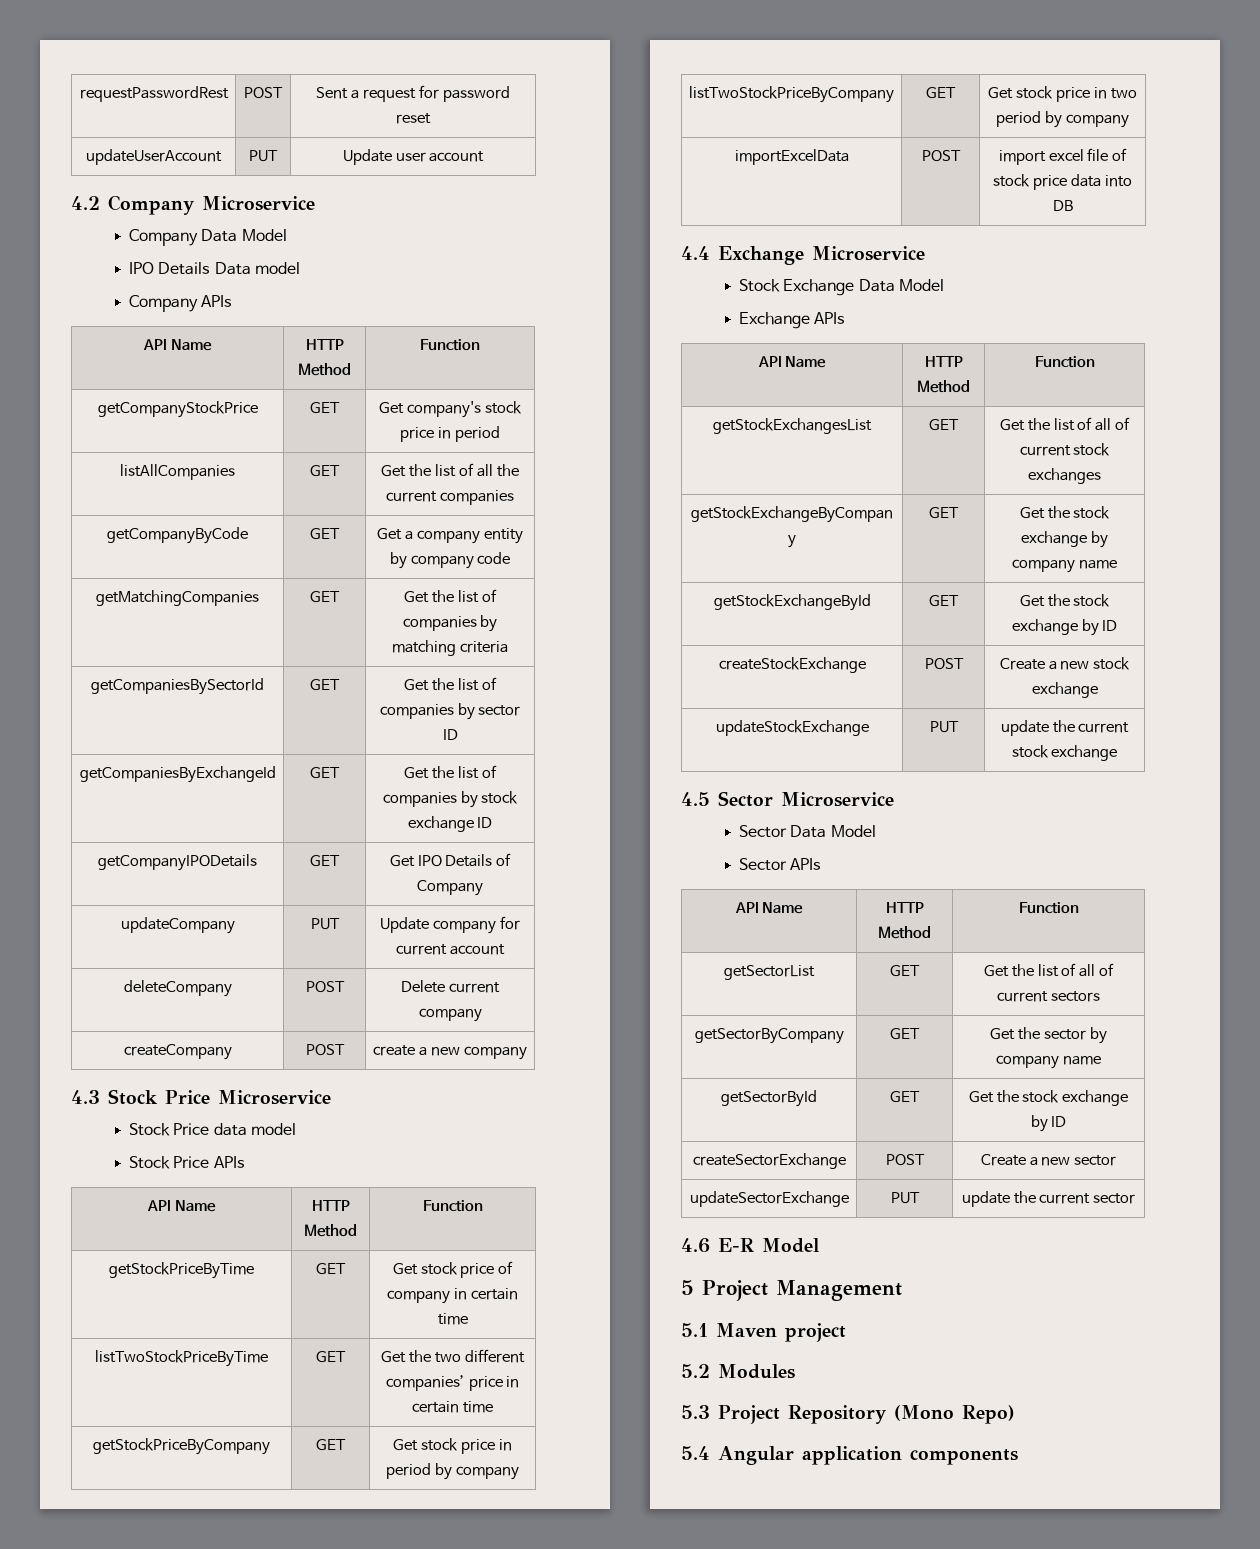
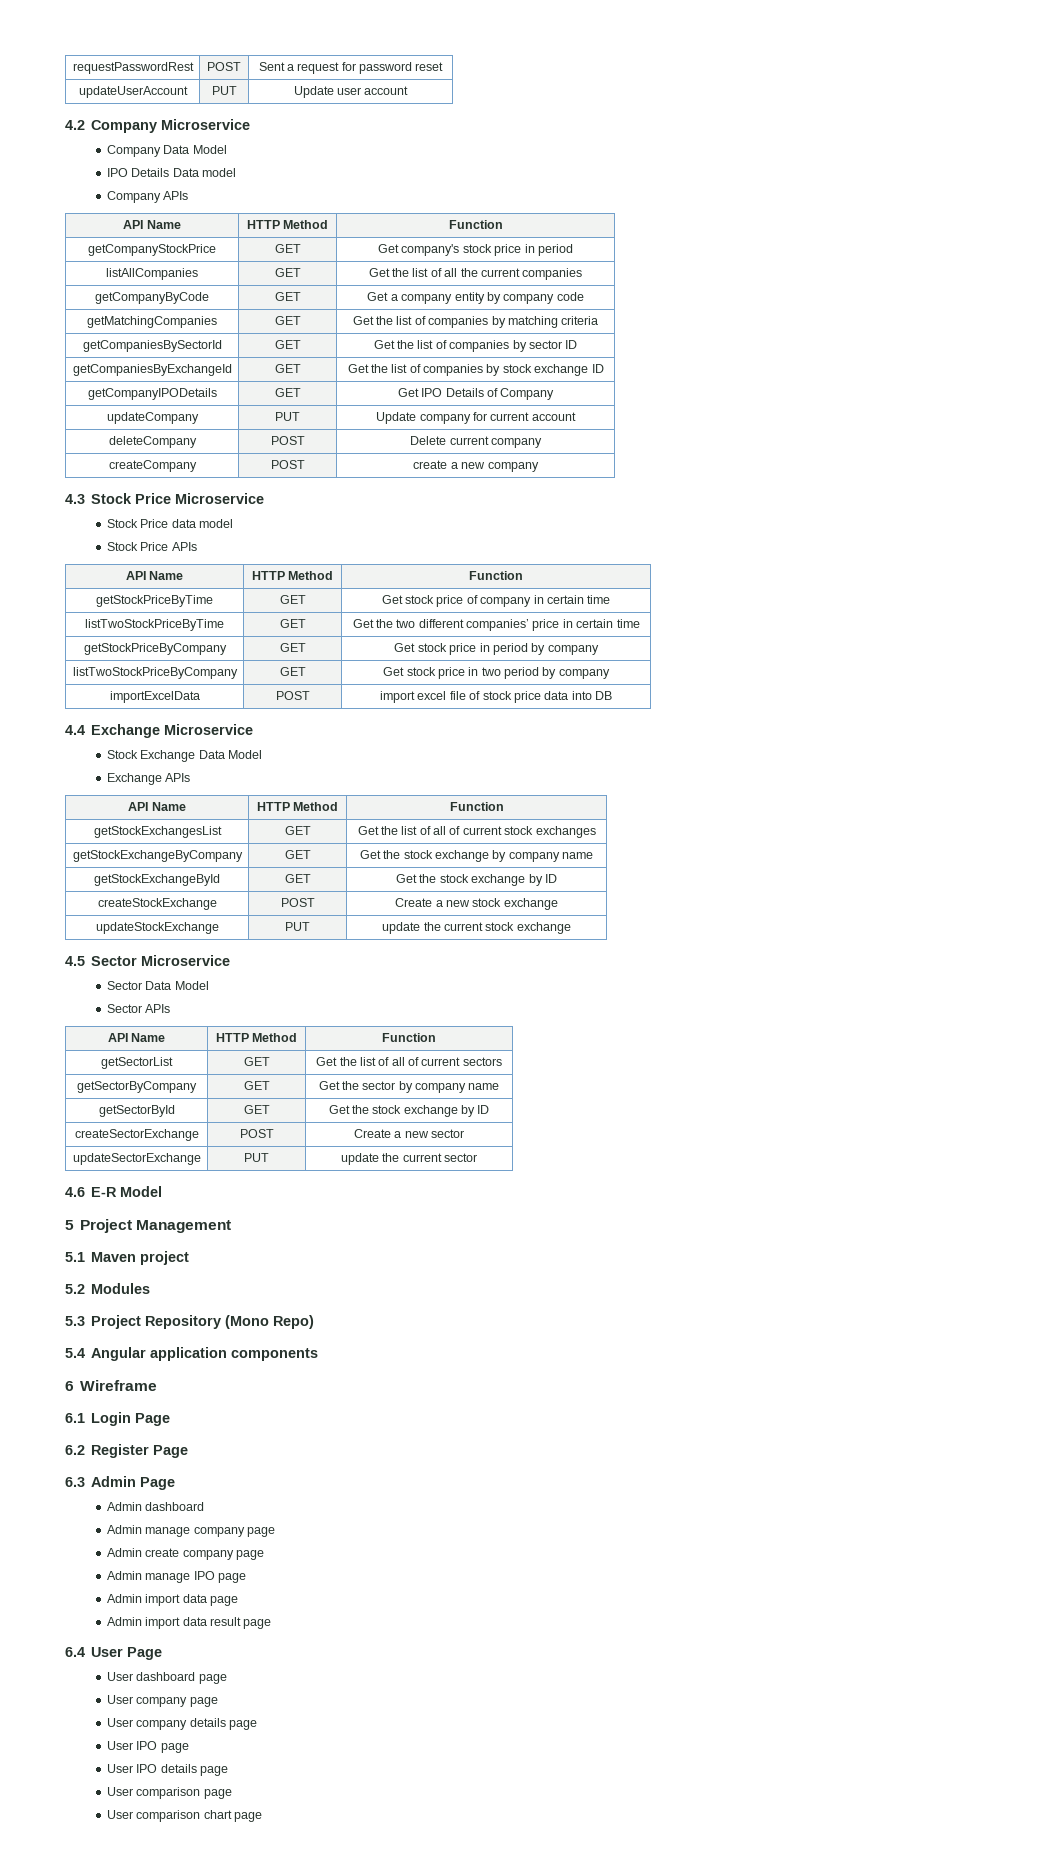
(1018, 1457) none -> [65,1380,158,1391] [65,1412,171,1426] [65,1444,189,1458] [65,1476,176,1490] [106,1502,205,1511] [106,1525,276,1537] [106,1548,265,1560] [106,1571,247,1583] [106,1594,239,1606] [106,1617,272,1629] [65,1647,163,1660] [106,1672,227,1684] [106,1695,218,1707] [106,1718,258,1730] [106,1741,189,1753] [106,1764,229,1776] [106,1787,232,1799] [106,1810,263,1822] // 6 Wireframe // 6.1 Login Page // 6.2 Register Page // 6.3 Admin Page // Admin dashboard // Admin manage company page // Admin create company page // Admin manage IPO page // Admin import data page // Admin import data result page // 6.4 User Page // User dashboard page // User company page // User company details page // User IPO page // User IPO details page // User comparison page // User comparison chart page

